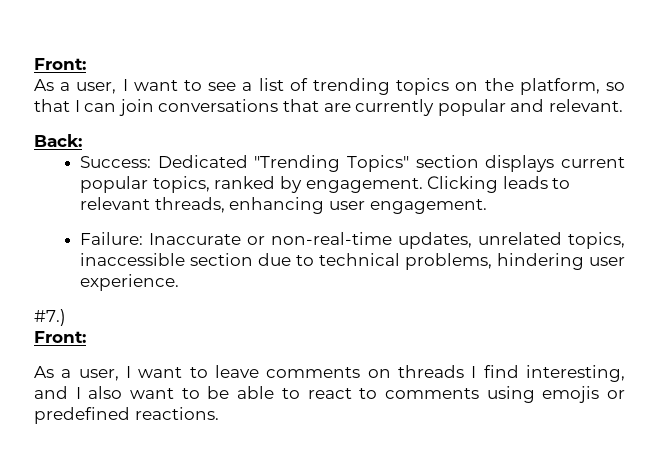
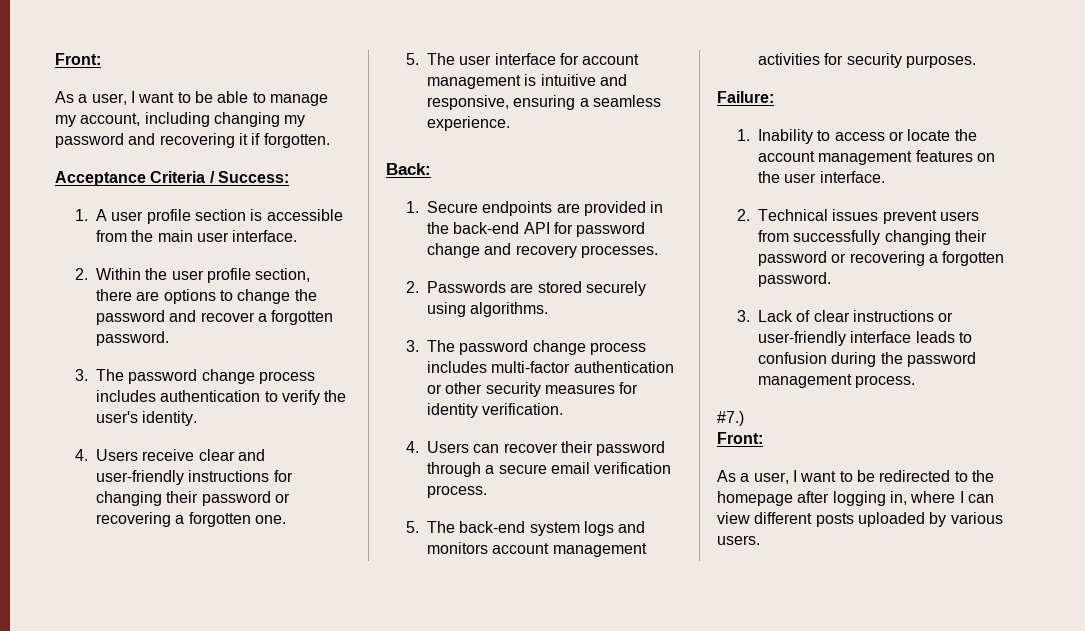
[34,58,86,70] [34,78,625,95] [34,99,623,116] [34,134,82,147] [80,155,625,172] [80,176,571,193] [80,197,487,214] [80,232,625,249] [80,253,625,270] [80,274,180,291] Front: // As a user, I want to see a list of trending topics on the platform, so that I can join conversations that are currently popular and relevant. // Back: // Success: Dedicated "Trending Topics" section displays current popular topics, ranked by engagement. Clicking leads to relevant threads, enhancing user engagement. // Failure: Inaccurate or non-real-time updates, unrelated topics, inaccessible section due to technical problems, hindering user experience. -> [55,53,101,65] [55,91,328,106] [55,112,306,127] [55,133,330,148] [55,171,289,186] [75,209,343,224] [96,230,298,242] [75,268,311,283] [96,289,317,304] [96,310,334,325] [96,331,170,346] [75,369,315,384] [96,390,347,405] [96,411,198,426] [75,449,265,461] [96,470,293,485] [96,491,290,506] [96,512,286,527] [406,53,640,65] [427,74,627,89] [427,95,661,110] [427,116,511,131] [386,163,431,175] [406,201,664,216] [427,222,646,237] [427,243,658,258] [406,281,646,296] [427,302,549,317] [406,340,646,355] [427,361,674,373] [427,382,639,397] [427,403,564,418] [406,441,666,456] [427,462,672,477] [427,485,488,498] [406,521,646,536] [427,542,647,557] [758,53,976,68] [717,91,774,103] [737,129,977,144] [758,150,995,165] [758,171,885,183] [737,209,979,224] [758,230,987,245] [758,251,1005,266] [758,272,832,287] [737,310,954,322] [758,331,972,346] [758,352,976,367] [758,374,916,388] Front: // As a user, I want to be able to manage my account, including changing my password and recovering it if forgotten. // Acceptance Criteria / Success: // 1. A user profile section is accessible from the main user interface. // 2. Within the user profile section, there are options to change the password and recover a forgotten password. // 3. The password change process includes authentication to verify the user's identity. // 4. Users receive clear and user-friendly instructions for changing their password or recovering a forgotten one. // 5. The user interface for account management is intuitive and responsive, ensuring a seamless experience. // Back: // 1. Secure endpoints are provided in the back-end API for password change and recovery processes. // 2. Passwords are stored securely using algorithms. // 3. The password change process includes multi-factor authentication or other security measures for identity verification. // 4. Users can recover their password through a secure email verification process. // 5. The back-end system logs and monitors account management activities for security purposes. // Failure: // 1. Inability to access or locate the account management features on the user interface. // 2. Technical issues prevent users from successfully changing their password or recovering a forgotten password. // 3. Lack of clear instructions or user-friendly interface leads to confusion during the password management process.
[215,365,625,382] [34,386,625,403] [34,407,219,424] leave comments on threads I find interesting, and I also want to be able to react to comments using emojis or predefined reactions. -> [856,470,994,482] [717,491,994,506] [717,512,1003,527] [717,535,760,545] be redirected to the homepage after logging in, where I can view different posts uploaded by various users.

